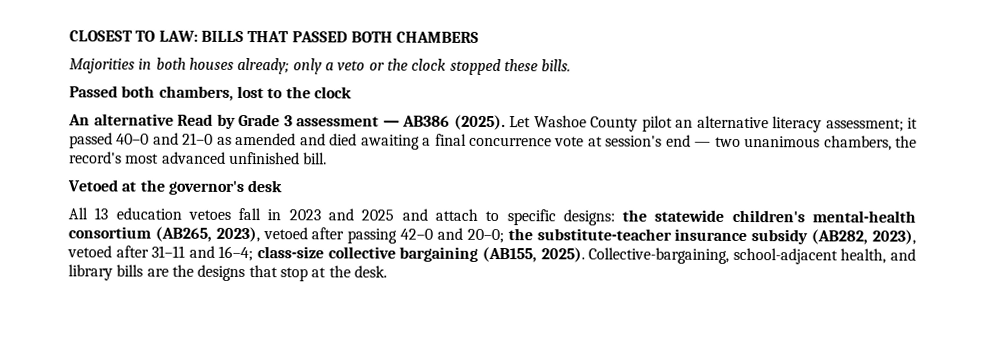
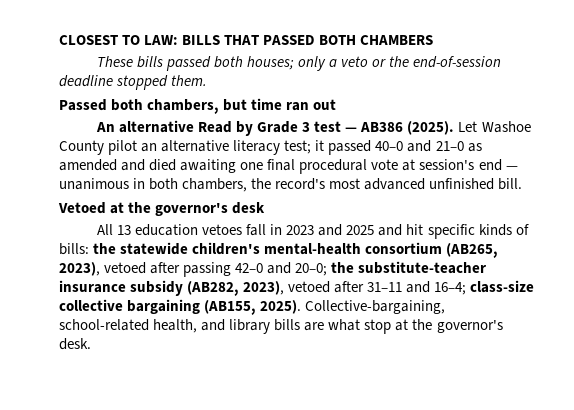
[69,57,290,75] Majorities in both houses already; -> [96,56,295,71] These bills passed both houses;
[411,58,572,76] clock stopped these bills. -> [413,56,502,68] [59,75,208,90] end-of-session deadline stopped them.
[236,85,352,99] lost to the clock -> [223,98,337,111] but time ran out
[296,116,379,127] assessment -> [314,121,342,132] test
[825,118,904,132] assessment; -> [284,140,312,154] test;
[422,133,552,147] a final concurrence -> [240,159,368,174] one final procedural
[714,136,821,148] two unanimous -> [59,178,179,190] unanimous in both
[434,208,615,226] attach to specific designs: -> [406,224,529,239] [59,243,89,255] hit specific kinds of bills:
[732,247,838,265] school-adjacent -> [59,319,149,331] school-related
[171,264,278,282] the designs that -> [328,319,361,331] what
(351, 271) none -> [436,320,503,333] governor's

